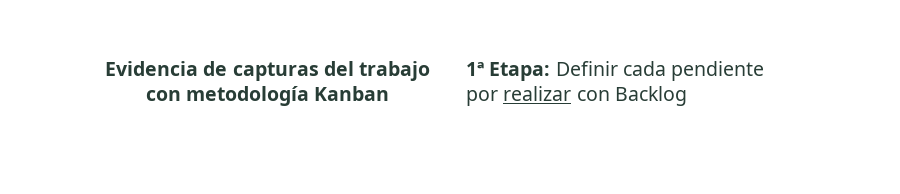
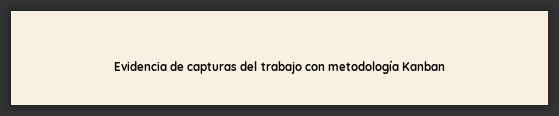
[466,61,765,81] [466,86,687,106] // 1ª Etapa: Definir cada pendiente por realizar con Backlog -> (445, 66) none

